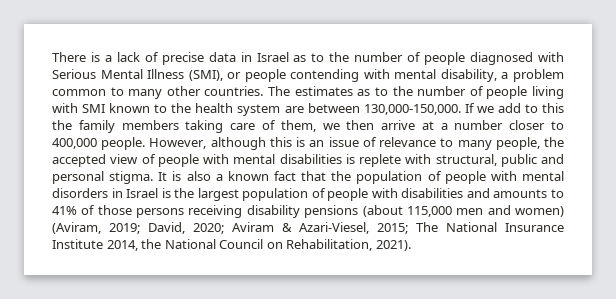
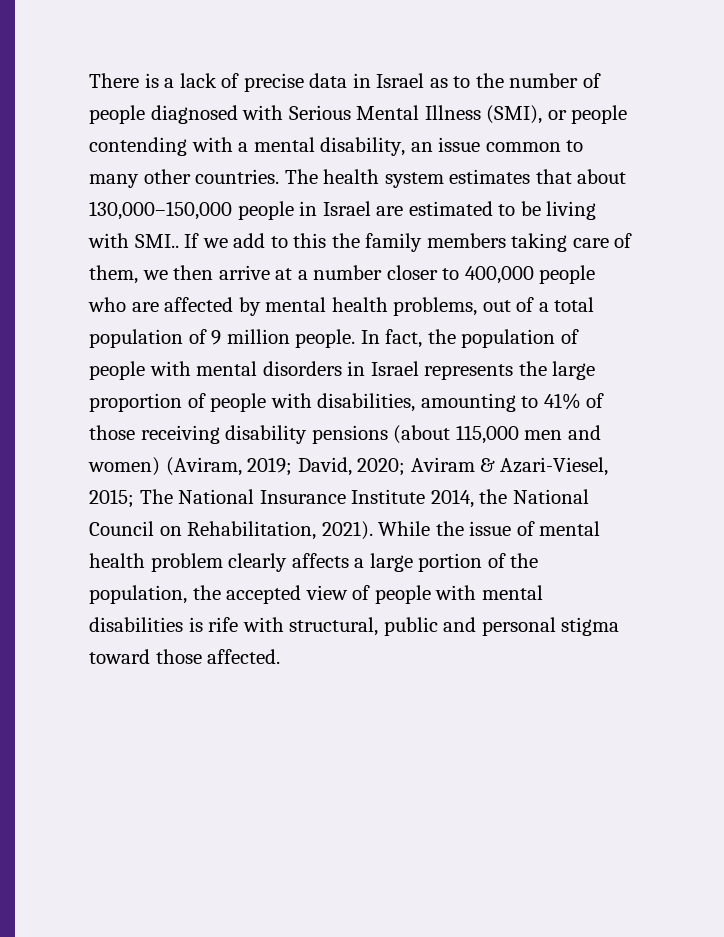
(390, 74) none -> [238,142,249,152] a
[501,69,564,82] a problem -> [410,137,481,152] an issue
[294,86,565,99] [52,103,461,116] estimates as to the number of people living with SMI known to the health system are between 130,000-150,000. -> [323,169,627,188] [89,201,597,220] [88,233,179,248] health system estimates that about 130,000–150,000 people in Israel are estimated to be living with SMI..
[101,137,564,150] [52,154,564,167] [52,171,327,184] people. However, although this is an issue of relevance to many people, the accepted view of people with mental disabilities is replete with structural, public and personal stigma. It is also a known fact that -> [539,265,596,284] [88,297,595,316] [89,329,423,348] people who are affected by mental health problems, out of a total population of 9 million people. In fact,
[161,188,548,201] is the largest population of people with disabilities and amounts -> [424,361,596,380] [89,393,516,412] represents the large proportion of people with disabilities, amounting
[136,208,185,218] persons -> (135, 432) none
(411, 245) none -> [378,521,601,536] [89,553,539,572] [89,585,543,604] [89,617,620,636] [89,649,281,664] While the issue of mental health problem clearly affects a large portion of the population, the accepted view of people with mental disabilities is rife with structural, public and personal stigma toward those affected.

